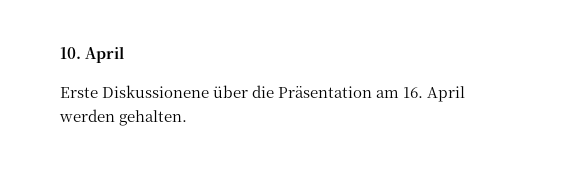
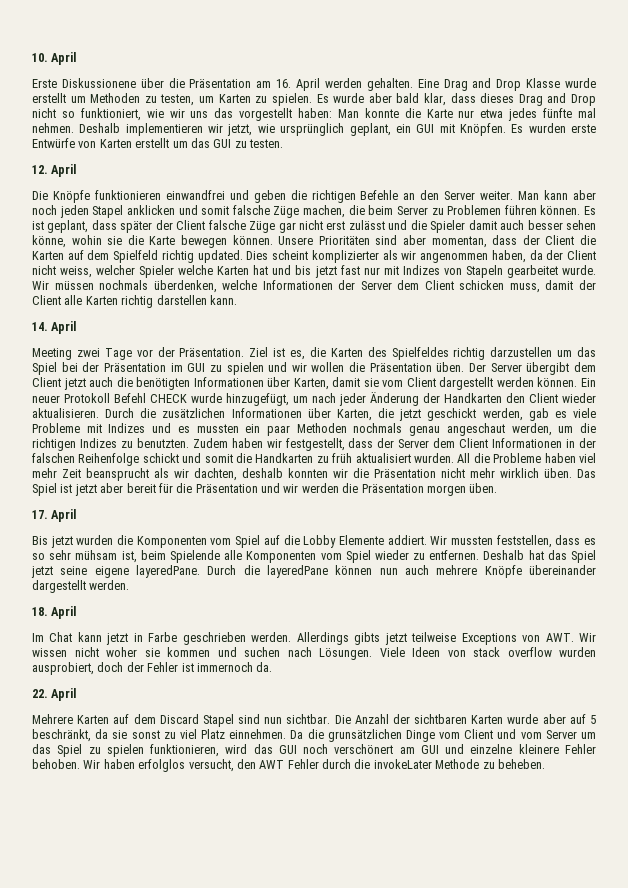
(188, 118) none -> [417,78,597,91] [32,93,596,106] [32,108,596,121] [32,123,596,136] [32,138,283,148] [32,164,77,177] [32,190,596,203] [32,205,596,218] [32,220,597,233] [32,235,597,248] [32,250,597,263] [32,265,596,278] [32,280,597,293] [32,295,237,308] [32,321,77,334] [32,347,596,360] [32,362,596,375] [32,377,597,390] [32,392,596,406] [32,408,596,421] [32,423,596,436] [32,438,596,451] [32,453,596,466] [32,468,596,481] [32,483,498,496] [32,509,77,522] [32,535,596,548] [32,550,596,563] [31,565,596,578] [32,580,130,593] [32,606,77,619] [32,632,596,645] [32,647,596,660] [32,662,273,675] [32,688,77,701] [32,714,596,727] [32,729,596,742] [32,744,596,757] [32,759,545,772] Eine Drag and Drop Klasse wurde erstellt um Methoden zu testen, um Karten zu spielen. Es wurde aber bald klar, dass dieses Drag and Drop nicht so funktioniert, wie wir uns das vorgestellt haben: Man konnte die Karte nur etwa jedes fünfte mal nehmen. Deshalb implementieren wir jetzt, wie ursprünglich geplant, ein GUI mit Knöpfen. Es wurden erste Entwürfe von Karten erstellt um das GUI zu testen. // 12. April // Die Knöpfe funktionieren einwandfrei und geben die richtigen Befehle an den Server weiter. Man kann aber noch jeden Stapel anklicken und somit falsche Züge machen, die beim Server zu Problemen führen können. Es ist geplant, dass später der Client falsche Züge gar nicht erst zulässt und die Spieler damit auch besser sehen könne, wohin sie die Karte bewegen können. Unsere Prioritäten sind aber momentan, dass der Client die Karten auf dem Spielfeld richtig updated. Dies scheint komplizierter als wir angenommen haben, da der Client nicht weiss, welcher Spieler welche Karten hat und bis jetzt fast nur mit Indizes von Stapeln gearbeitet wurde. Wir müssen nochmals überdenken, welche Informationen der Server dem Client schicken muss, damit der Client alle Karten richtig darstellen kann. // 14. April // Meeting zwei Tage vor der Präsentation. Ziel ist es, die Karten des Spielfeldes richtig darzustellen um das Spiel bei der Präsentation im GUI zu spielen und wir wollen die Präsentation üben. Der Server übergibt dem Client jetzt auch die benötigten Informationen über Karten, damit sie vom Client dargestellt werden können. Ein neuer Protokoll Befehl CHECK wurde hinzugefügt, um nach jeder Änderung der Handkarten den Client wieder aktualisieren. Durch die zusätzlichen Informationen über Karten, die jetzt geschickt werden, gab es viele Probleme mit Indizes und es mussten ein paar Methoden nochmals genau angeschaut werden, um die richtigen Indizes zu benutzten. Zudem haben wir festgestellt, dass der Server dem Client Informationen in der falschen Reihenfolge schickt und somit die Handkarten zu früh aktualisiert wurden. All die Probleme haben viel mehr Zeit beansprucht als wir dachten, deshalb konnten wir die Präsentation nicht mehr wirklich üben. Das Spiel ist jetzt aber bereit für die Präsentation und wir werden die Präsentation morgen üben. // 17. April // Bis jetzt wurden die Komponenten vom Spiel auf die Lobby Elemente addiert. Wir mussten feststellen, dass es so sehr mühsam ist, beim Spielende alle Komponenten vom Spiel wieder zu entfernen. Deshalb hat das Spiel jetzt seine eigene layeredPane. Durch die layeredPane können nun auch mehrere Knöpfe übereinander dargestellt werden. // 18. April // Im Chat kann jetzt in Farbe geschrieben werden. Allerdings gibts jetzt teilweise Exceptions von AWT. Wir wissen nicht woher sie kommen und suchen nach Lösungen. Viele Ideen von stack overflow wurden ausprobiert, doch der Fehler ist immernoch da. // 22. April // Mehrere Karten auf dem Discard Stapel sind nun sichtbar. Die Anzahl der sichtbaren Karten wurde aber auf 5 beschränkt, da sie sonst zu viel Platz einnehmen. Da die grunsätzlichen Dinge vom Client und vom Server um das Spiel zu spielen funktionieren, wird das GUI noch verschönert am GUI und einzelne kleinere Fehler behoben. Wir haben erfolglos versucht, den AWT Fehler durch die invokeLater Methode zu beheben.

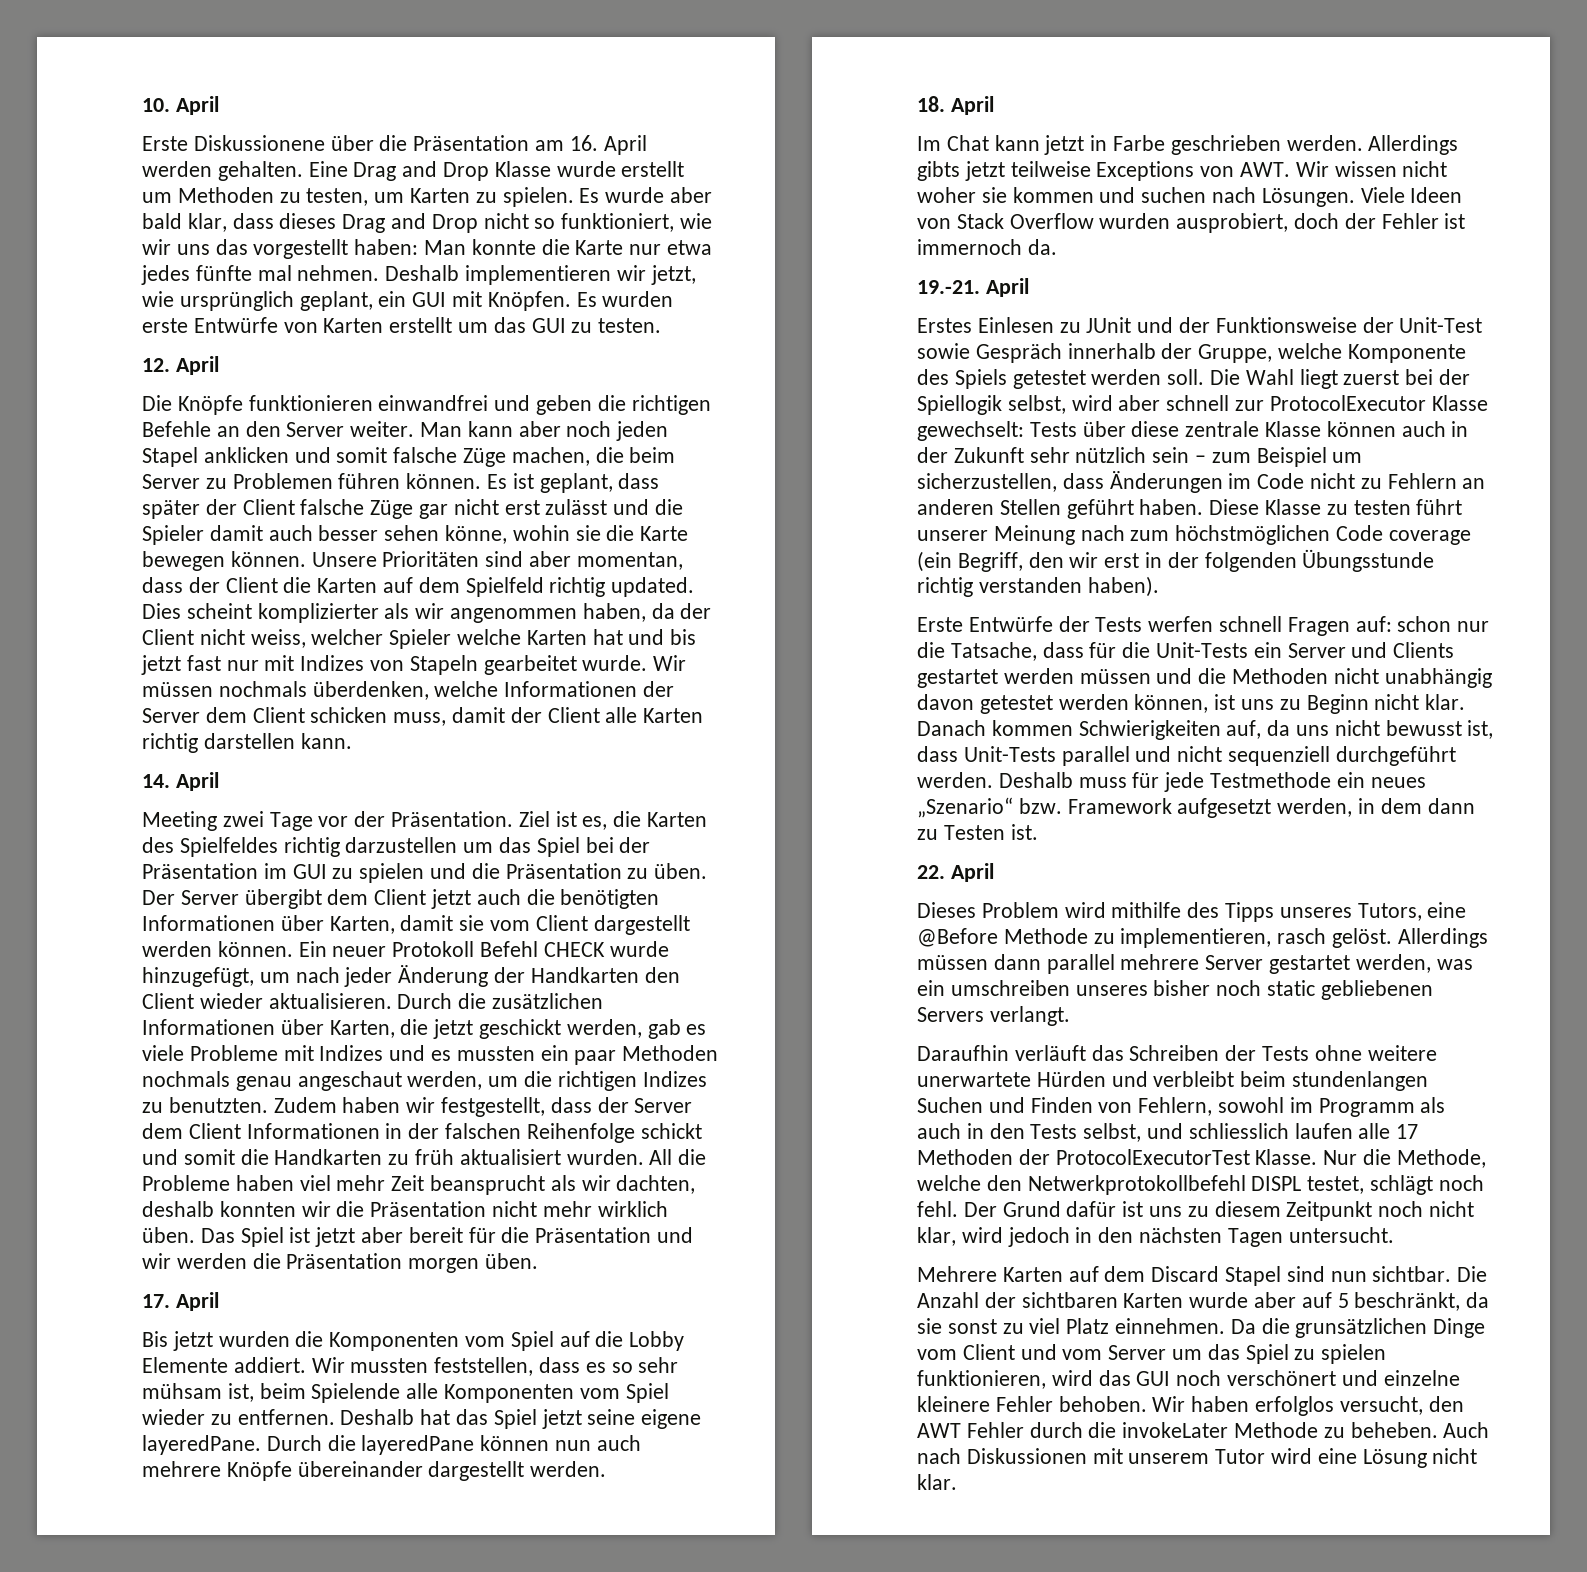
[291,362,432,372] wir wollen die Präsentation -> [471,863,649,879] die Präsentation zu
[473,647,552,657] stack overflow -> [956,213,1094,229] Stack Overflow
[32,688,77,701] 22. April -> [917,278,1029,297] [917,317,1483,333] [917,343,1466,363] [917,369,1471,389] [917,395,1488,415] [917,421,1469,441] [917,447,1363,467] [917,471,1486,493] [917,499,1463,519] [917,525,1471,545] [917,549,1435,572] [917,576,1159,597] [917,616,1490,636] [917,642,1455,661] [917,668,1492,688] [917,694,1466,714] [917,720,1494,740] [917,746,1456,766] [917,772,1426,792] [917,797,1475,818] [917,824,1038,840] [917,863,994,882] [917,902,1467,922] [917,928,1488,948] [917,954,1473,974] [917,980,1433,1000] [917,1006,1070,1026] [917,1045,1437,1061] [917,1071,1429,1091] [917,1097,1446,1117] [917,1123,1419,1142] [917,1149,1486,1168] [917,1175,1484,1195] [917,1201,1475,1221] [917,1227,1394,1247] 19.-21. April // Erstes Einlesen zu JUnit und der Funktionsweise der Unit-Test sowie Gespräch innerhalb der Gruppe, welche Komponente des Spiels getestet werden soll. Die Wahl liegt zuerst bei der Spiellogik selbst, wird aber schnell zur ProtocolExecutor Klasse gewechselt: Tests über diese zentrale Klasse können auch in der Zukunft sehr nützlich sein – zum Beispiel um sicherzustellen, dass Änderungen im Code nicht zu Fehlern an anderen Stellen geführt haben. Diese Klasse zu testen führt unserer Meinung nach zum höchstmöglichen Code coverage (ein Begriff, den wir erst in der folgenden Übungsstunde richtig verstanden haben). // Erste Entwürfe der Tests werfen schnell Fragen auf: schon nur die Tatsache, dass für die Unit-Tests ein Server und Clients gestartet werden müssen und die Methoden nicht unabhängig davon getestet werden können, ist uns zu Beginn nicht klar. Danach kommen Schwierigkeiten auf, da uns nicht bewusst ist, dass Unit-Tests parallel und nicht sequenziell durchgeführt werden. Deshalb muss für jede Testmethode ein neues „Szenario“ bzw. Framework aufgesetzt werden, in dem dann zu Testen ist. // 22. April // Dieses Problem wird mithilfe des Tipps unseres Tutors, eine @Before Methode zu implementieren, rasch gelöst. Allerdings müssen dann parallel mehrere Server gestartet werden, was ein umschreiben unseres bisher noch static gebliebenen Servers verlangt. // Daraufhin verläuft das Schreiben der Tests ohne weitere unerwartete Hürden und verbleibt beim stundenlangen Suchen und Finden von Fehlern, sowohl im Programm als auch in den Tests selbst, und schliesslich laufen alle 17 Methoden der ProtocolExecutorTest Klasse. Nur die Methode, welche den Netwerkprotokollbefehl DISPL testet, schlägt noch fehl. Der Grund dafür ist uns zu diesem Zeitpunkt noch nicht klar, wird jedoch in den nächsten Tagen untersucht.
[399,745,439,754] am GUI -> (1337, 1378) none
(545, 764) none -> [1443,1422,1490,1438] [917,1448,1478,1468] [917,1474,957,1490] Auch nach Diskussionen mit unserem Tutor wird eine Lösung nicht klar.

